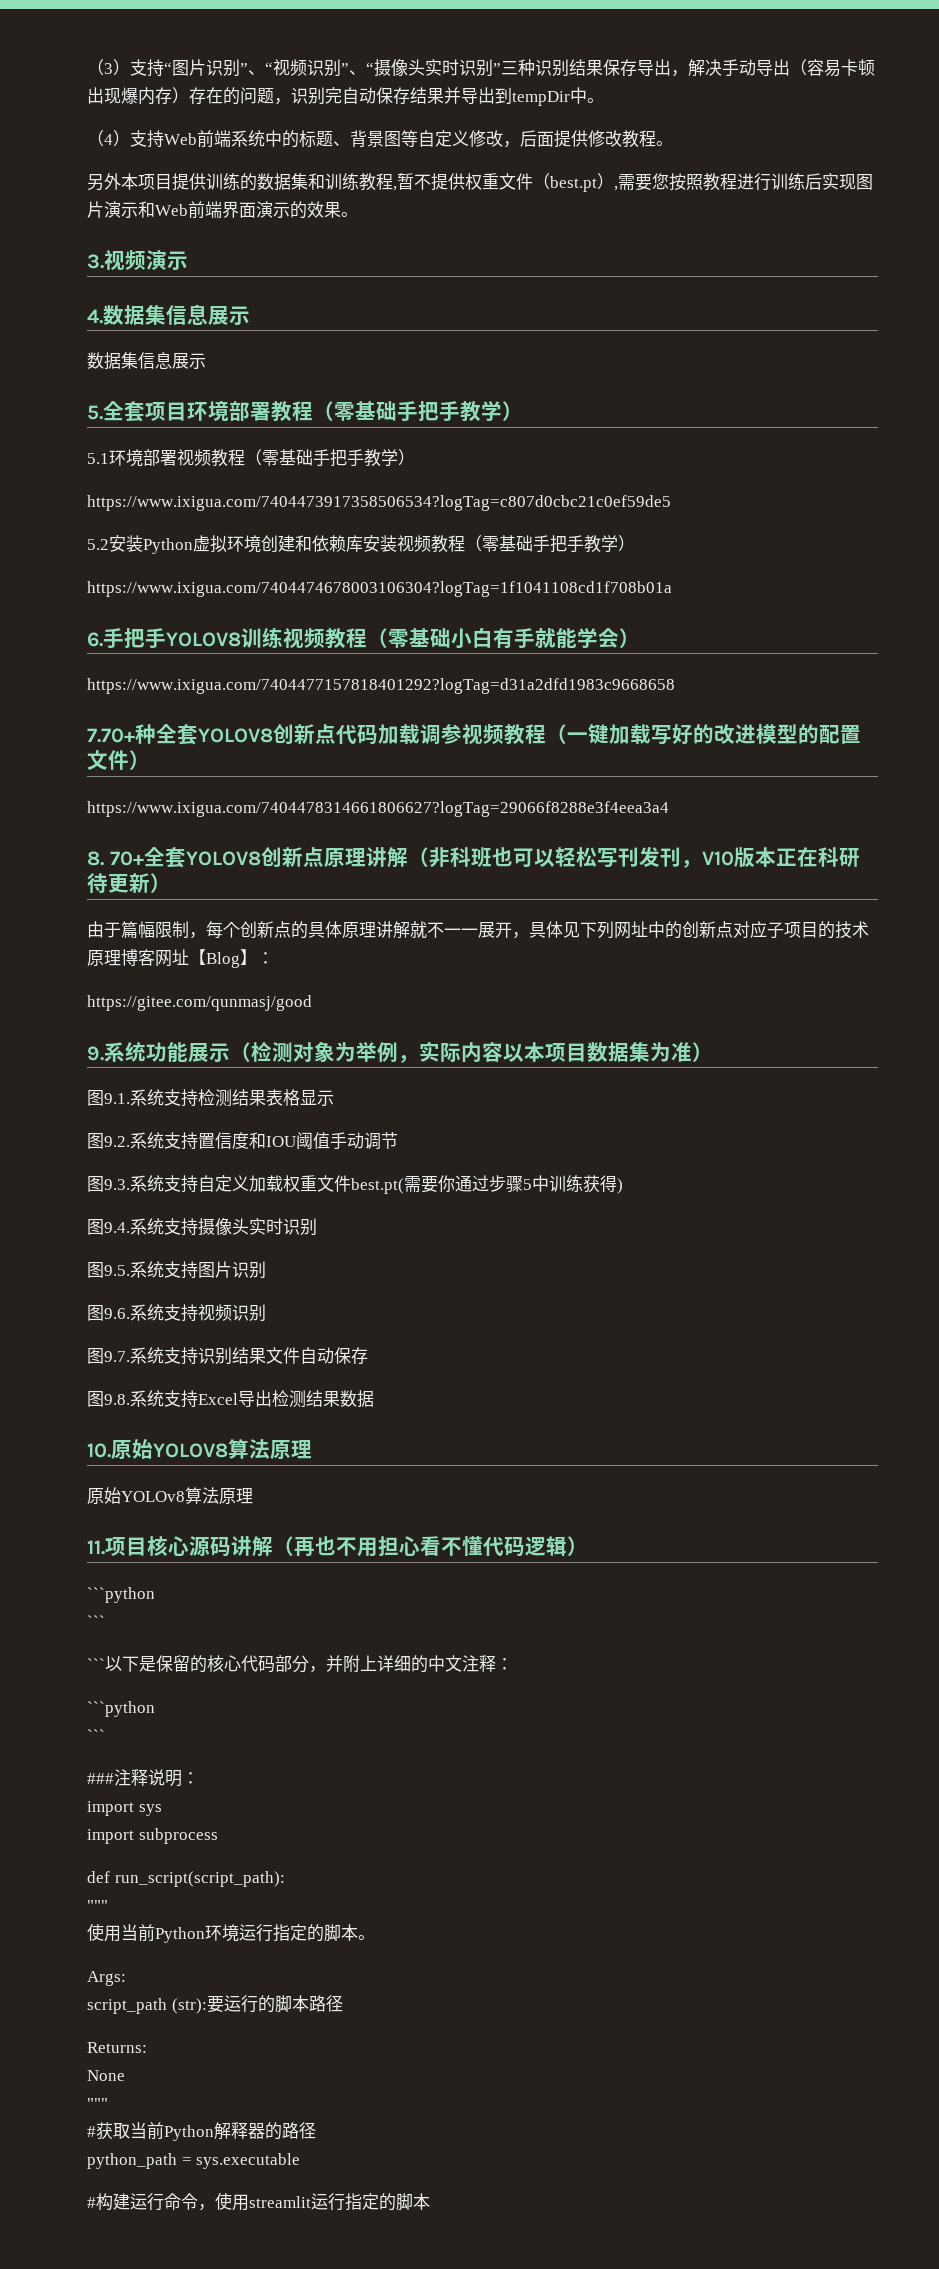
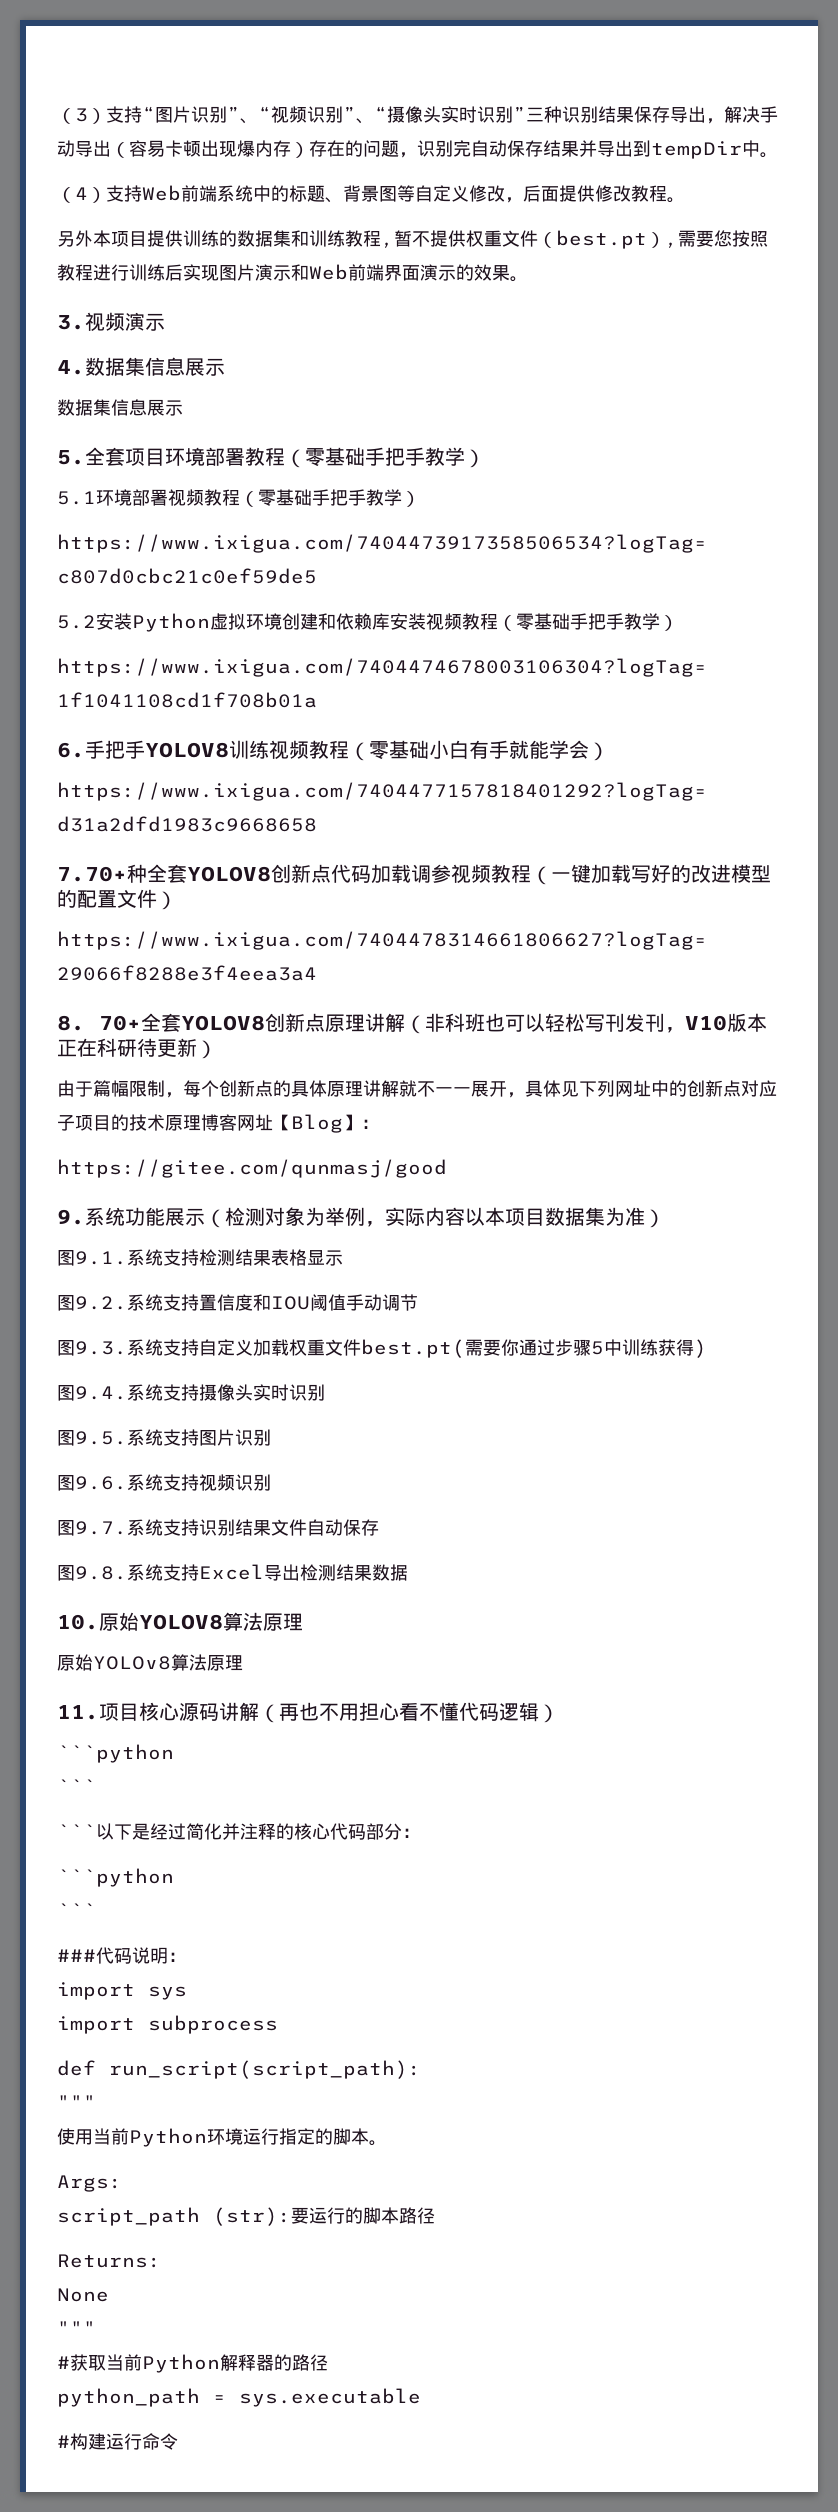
[156,1655,496,1673] 保留的核心代码部分，并附上详细的中文注释 -> [150,1823,402,1840] 经过简化并注释的核心代码部分
[114,1769,148,1786] 注释 -> [96,1947,132,1964] 代码
[198,2192,430,2211] ，使用streamlit运行指定的脚本 -> (178, 2441) none

